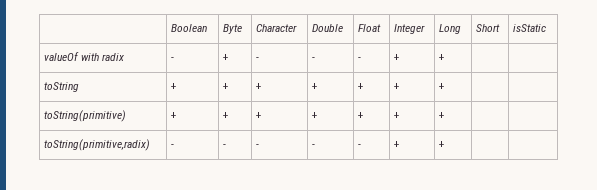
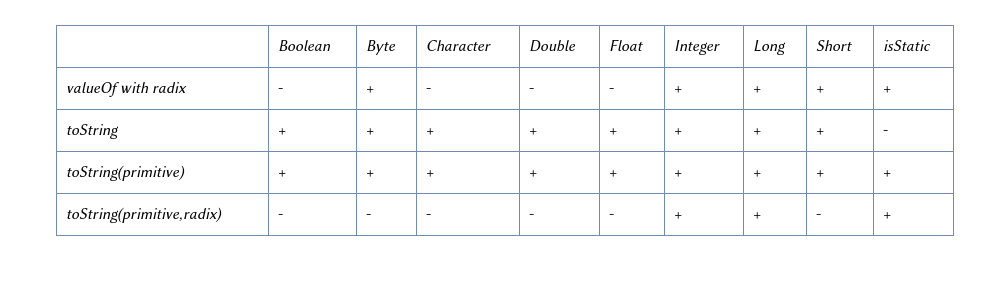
(445, 57) | -> [815,86,824,93] [882,86,891,93] + | +
(445, 86) | -> [815,128,824,135] [882,130,888,135] + | -
(445, 115) | -> [815,170,824,177] [882,170,891,177] + | +
(445, 144) | -> [815,214,821,219] [882,212,891,219] - | +

